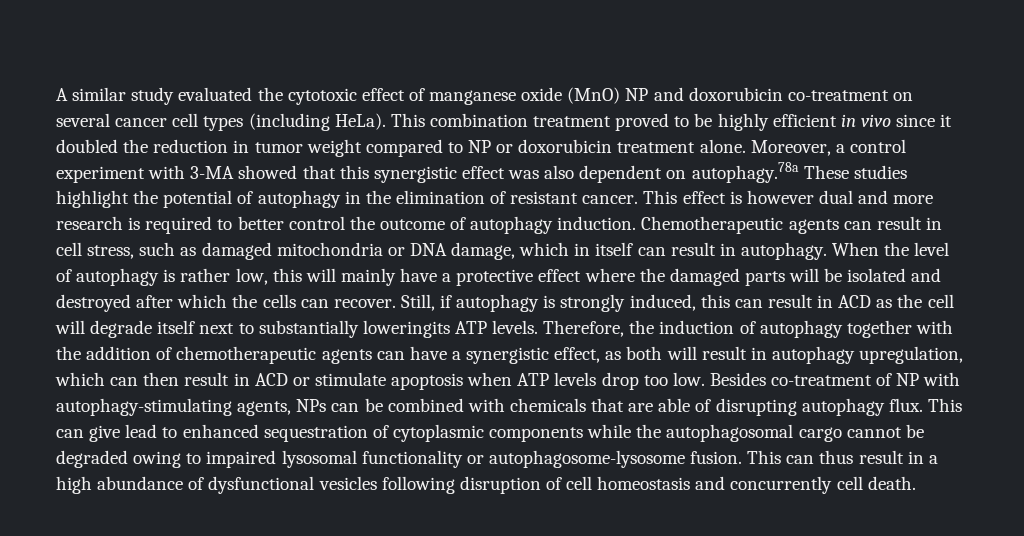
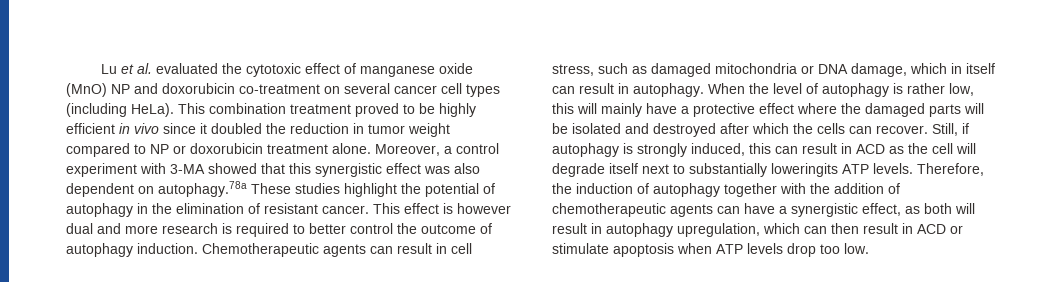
[56,87,175,105] A similar study -> [100,63,152,74] Lu et al.
[709,372,961,386] [56,398,962,416] [56,424,924,442] [56,450,938,468] [56,476,916,494] Besides co-treatment of NP with autophagy-stimulating agents, NPs can be combined with chemicals that are able of disrupting autophagy flux. This can give lead to enhanced sequestration of cytoplasmic components while the autophagosomal cargo cannot be degraded owing to impaired lysosomal functionality or autophagosome-lysosome fusion. This can thus result in a high abundance of dysfunctional vesicles following disruption of cell homeostasis and concurrently cell death. -> (869, 248) none

